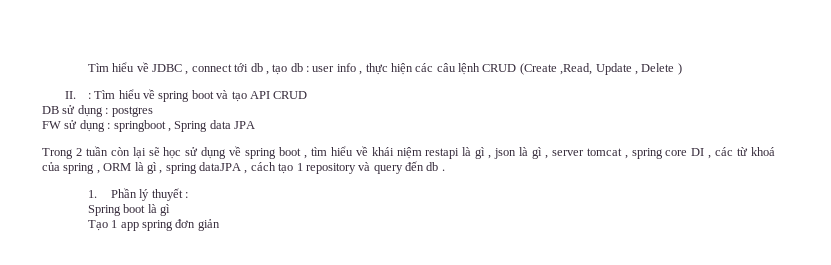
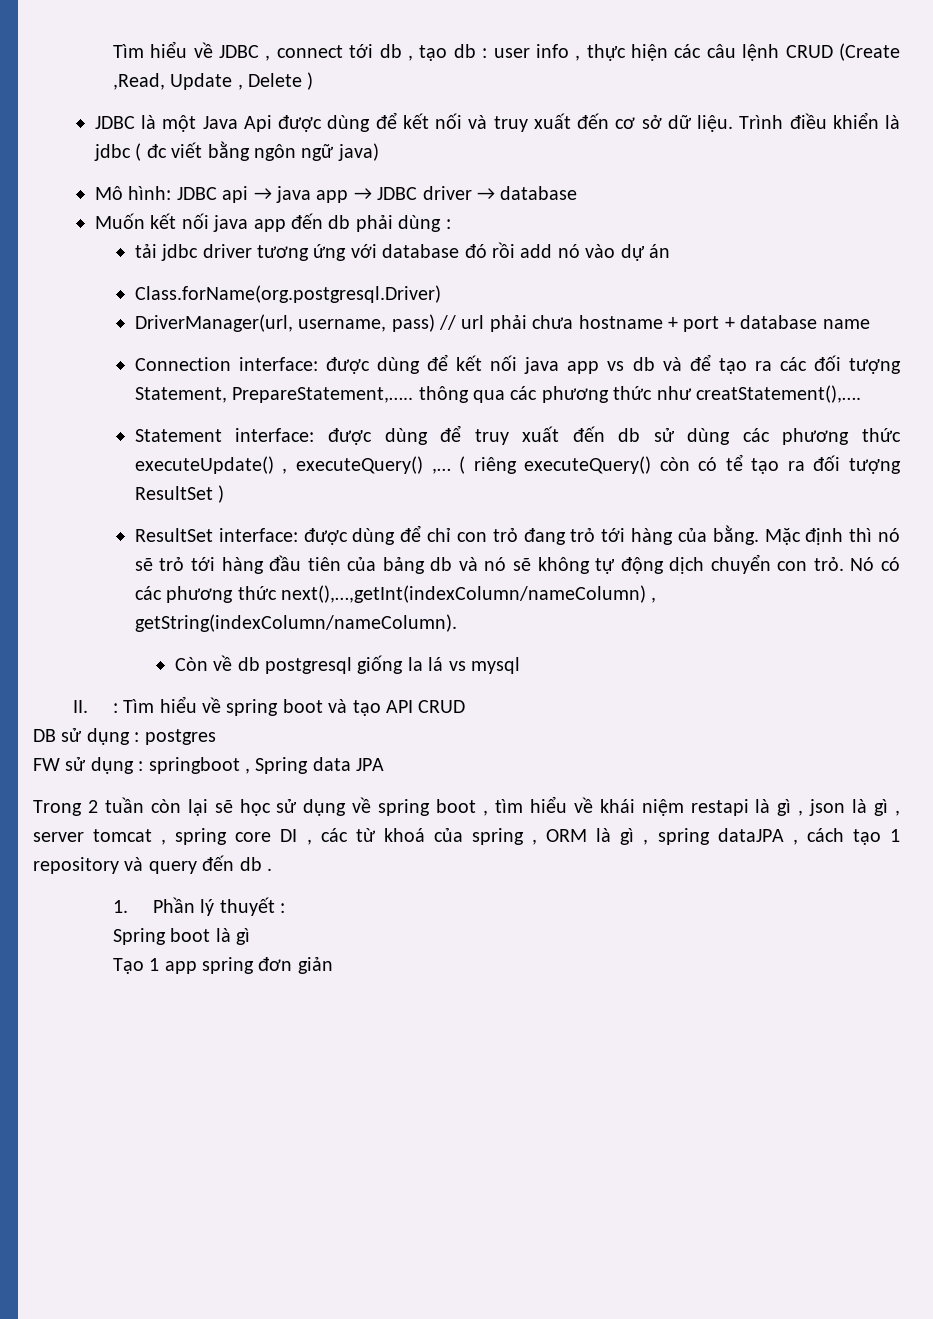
(682, 69) none -> [94,112,901,132] [93,141,379,161] [94,186,578,203] [94,213,451,232] [134,242,671,261] [134,285,441,303] [134,314,870,332] [134,354,902,374] [134,385,862,403] [134,425,901,445] [134,454,901,474] [134,485,225,503] [134,525,900,545] [134,554,901,574] [134,585,657,603] [134,614,457,632] [174,655,521,674] // JDBC là một Java Api được dùng để kết nối và truy xuất đến cơ sở dữ liệu. Trình điều khiển là jdbc ( đc viết bằng ngôn ngữ java) // Mô hình: JDBC api → java app → JDBC driver → database // Muốn kết nối java app đến db phải dùng : // tải jdbc driver tương ứng với database đó rồi add nó vào dự án // Class.forName(org.postgresql.Driver) // DriverManager(url, username, pass) // url phải chưa hostname + port + database name // Connection interface: được dùng để kết nối java app vs db và để tạo ra các đối tượng Statement, PrepareStatement,….. thông qua các phương thức như creatStatement(),…. // Statement interface: được dùng để truy xuất đến db sử dùng các phương thức executeUpdate() , executeQuery() ,… ( riêng executeQuery() còn có tể tạo ra đối tượng ResultSet ) // ResultSet interface: được dùng để chỉ con trỏ đang trỏ tới hàng của bằng. Mặc định thì nó sẽ trỏ tới hàng đầu tiên của bảng db và nó sẽ không tự động dịch chuyển con trỏ. Nó có các phương thức next(),…,getInt(indexColumn/nameColumn) , getString(indexColumn/nameColumn). // Còn về db postgresql giống la lá vs mysql

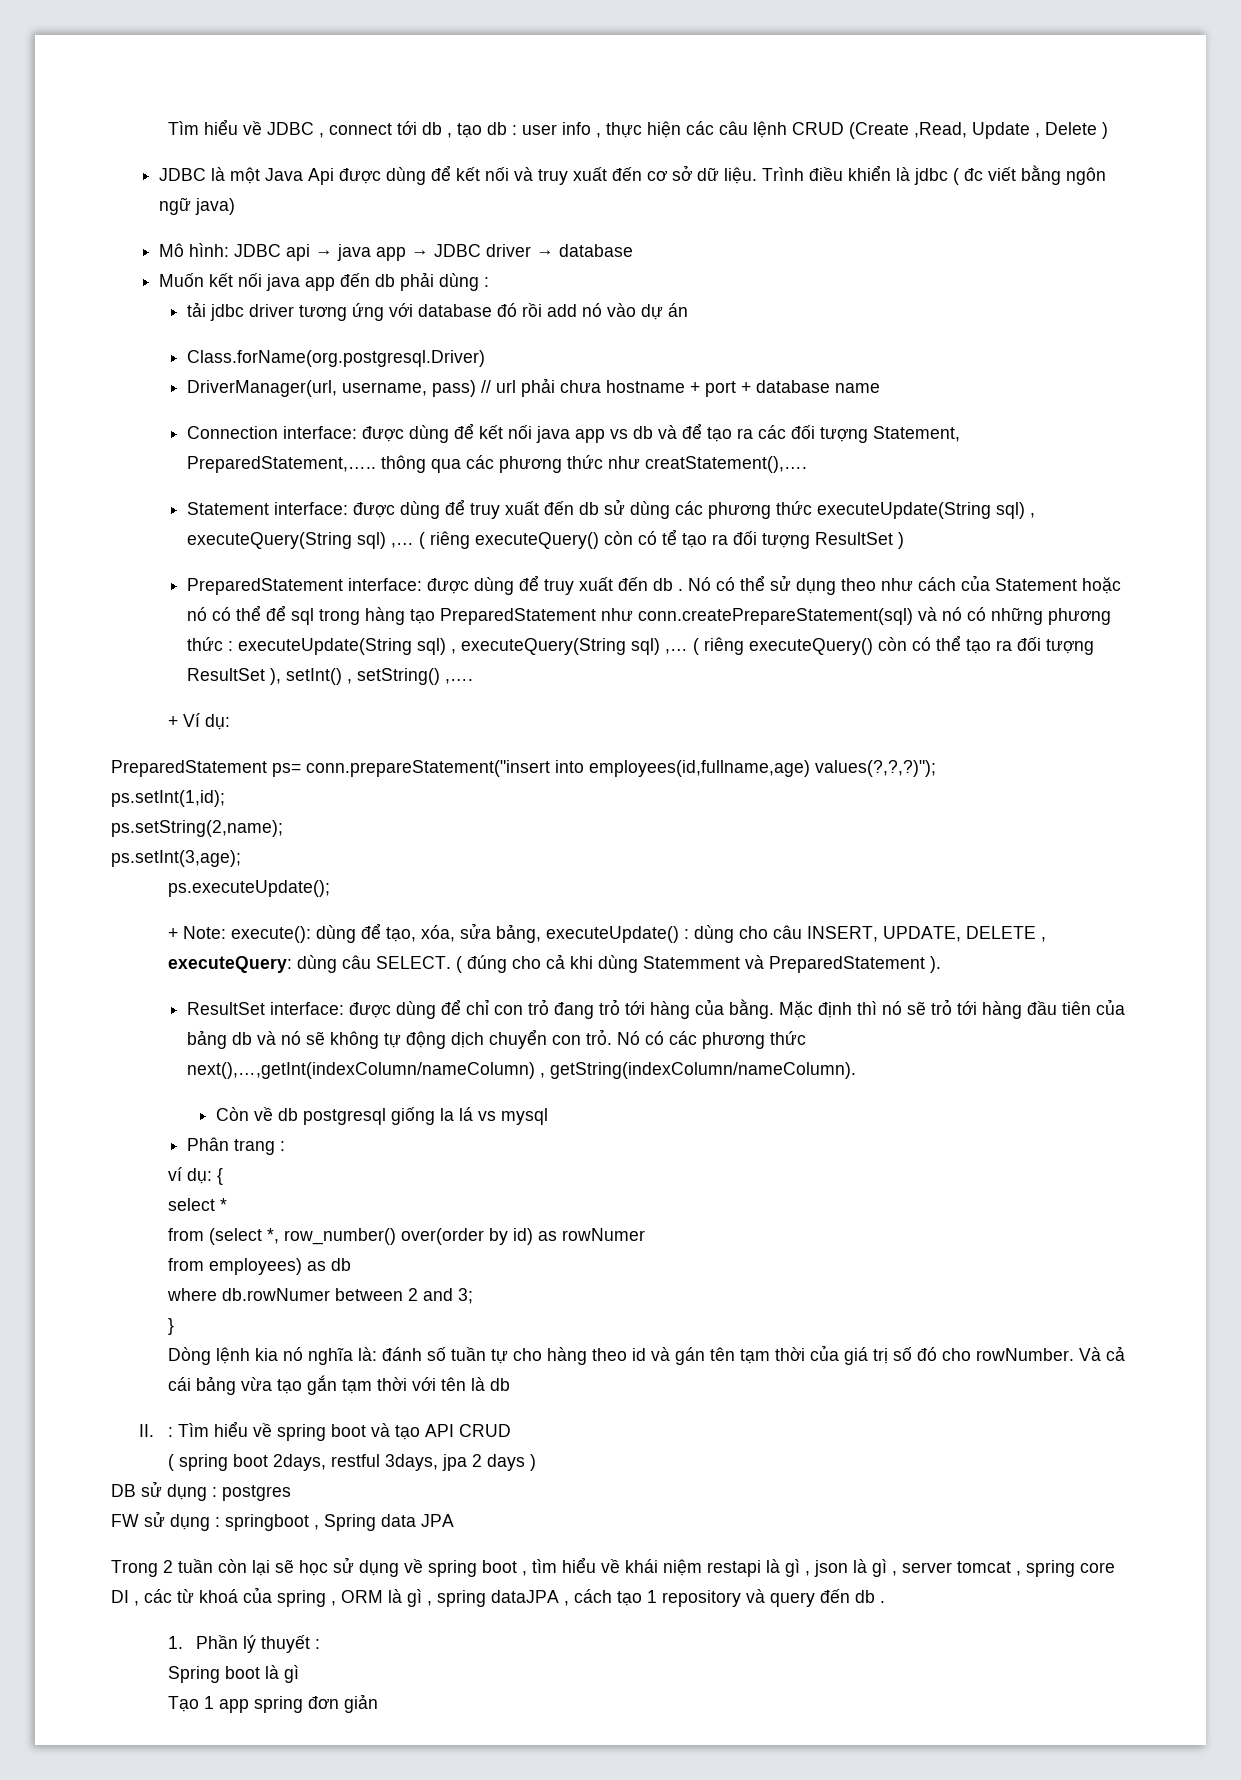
[232,387,414,403] PrepareStatement,….. -> [187,456,377,473] PreparedStatement,…..
[134,456,423,474] executeUpdate() , executeQuery() -> [817,502,1036,519] [187,532,387,549] executeUpdate(String sql) , executeQuery(String sql)
(225, 494) none -> [187,575,1122,595] [187,605,1112,625] [187,635,1095,655] [187,668,474,685] [167,713,230,730] [111,760,936,777] [111,790,225,807] [111,820,283,837] [111,850,241,867] [167,880,330,897] [167,923,1046,943] [167,954,941,973] // PreparedStatement interface: được dùng để truy xuất đến db . Nó có thể sử dụng theo như cách của Statement hoặc nó có thể để sql trong hàng tạo PreparedStatement như conn.createPrepareStatement(sql) và nó có những phương thức : executeUpdate(String sql) , executeQuery(String sql) ,… ( riêng executeQuery() còn có thể tạo ra đối tượng ResultSet ), setInt() , setString() ,…. // + Ví dụ: // PreparedStatement ps= conn.prepareStatement("insert into employees(id,fullname,age) values(?,?,?)"); // ps.setInt(1,id); // ps.setString(2,name); // ps.setInt(3,age); // ps.executeUpdate(); // + Note: execute(): dùng để tạo, xóa, sửa bảng, executeUpdate() : dùng cho câu INSERT, UPDATE, DELETE , executeQuery: dùng câu SELECT. ( đúng cho cả khi dùng Statemment và PreparedStatement ).
(521, 665) none -> [187,1137,286,1155] [167,1167,223,1185] [167,1198,227,1211] [167,1228,645,1245] [167,1258,351,1275] [166,1288,473,1304] [167,1318,174,1335] [167,1345,1125,1365] [167,1375,510,1395] // Phân trang : // ví dụ: { // select * // from (select *, row_number() over(order by id) as rowNumer // from employees) as db // where db.rowNumer between 2 and 3; // } // Dòng lệnh kia nó nghĩa là: đánh số tuần tự cho hàng theo id và gán tên tạm thời của giá trị số đó cho rowNumber. Và cả cái bảng vừa tạo gắn tạm thời với tên là db
(466, 706) none -> [167,1454,536,1471] // ( spring boot 2days, restful 3days, jpa 2 days )

